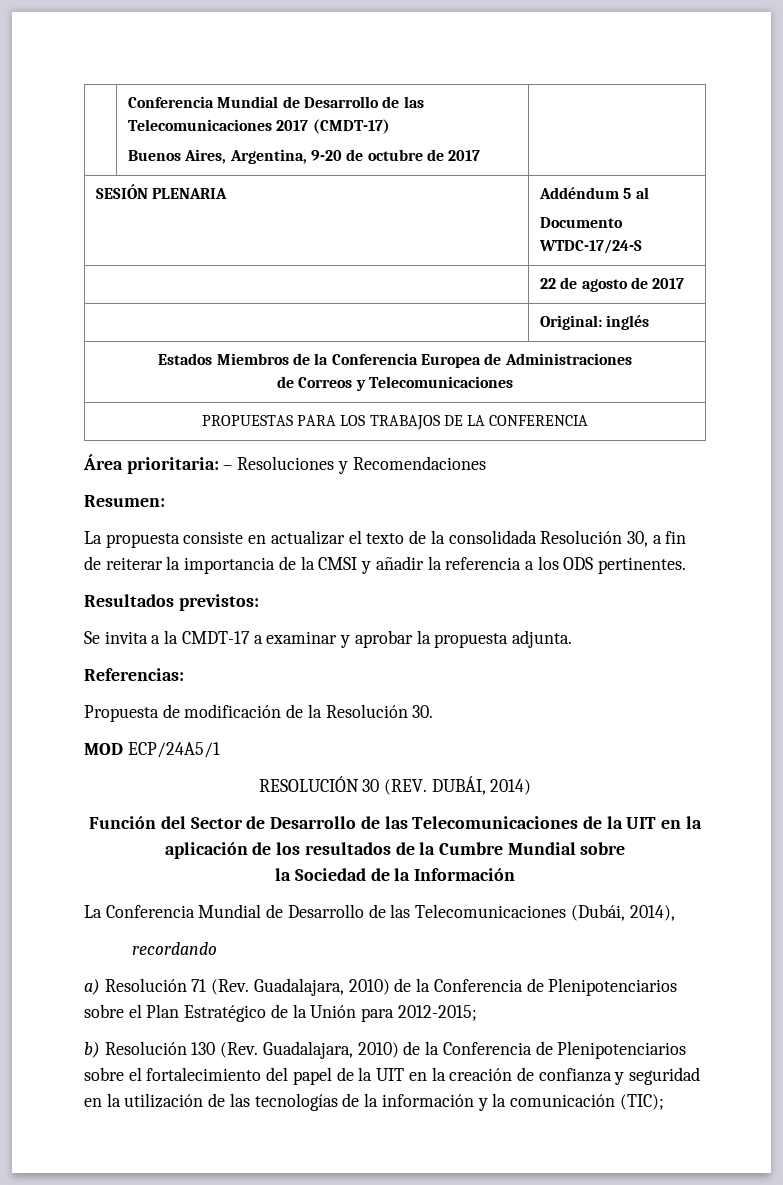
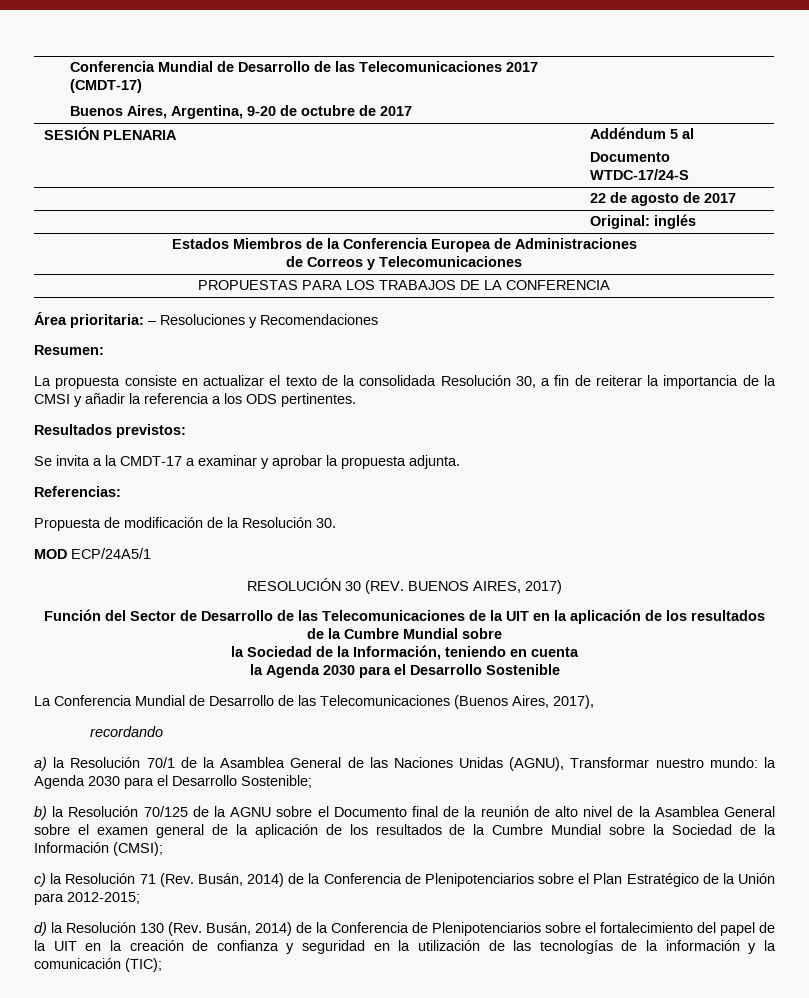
[431,776,532,795] DUBÁI, 2014) -> [408,580,562,594] BUENOS AIRES, 2017)
[413,868,515,881] Información -> [353,645,579,660] [249,664,560,678] Información, teniendo en cuenta // la Agenda 2030 para el Desarrollo Sostenible
[570,904,675,921] (Dubái, 2014), -> [454,695,594,709] (Buenos Aires, 2017),
(100, 987) none -> [53,757,776,771] [34,775,312,789] [34,806,776,820] [34,824,777,838] [34,842,163,856] [34,873,63,887] la Resolución 70/1 de la Asamblea General de las Naciones Unidas (AGNU), Transformar nuestro mundo: la Agenda 2030 para el Desarrollo Sostenible; // b) la Resolución 70/125 de la AGNU sobre el Documento final de la reunión de alto nivel de la Asamblea General sobre el examen general de la aplicación de los resultados de la Cumbre Mundial sobre la Sociedad de la Información (CMSI); // c) la
[253,978,390,996] Guadalajara, 2010) -> [197,873,284,887] Busán, 2014)
[84,1042,100,1058] b) -> [34,922,63,936] d) la
[262,1041,399,1059] Guadalajara, 2010) -> [206,922,292,936] Busán, 2014)

